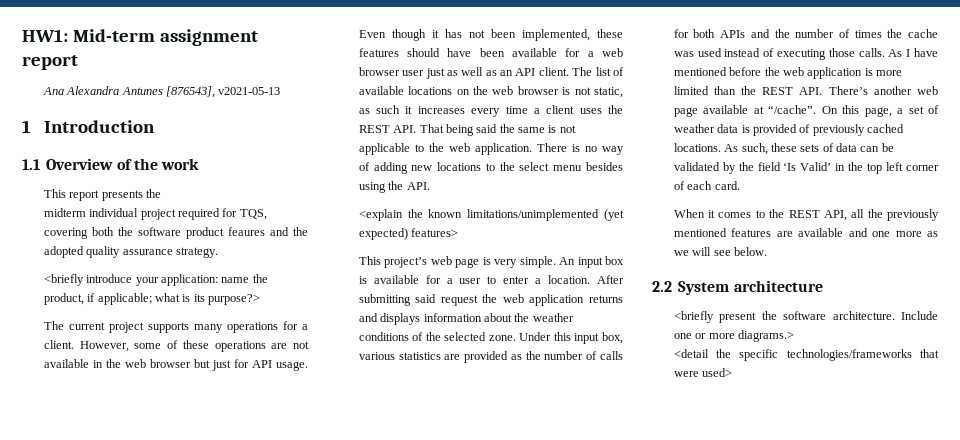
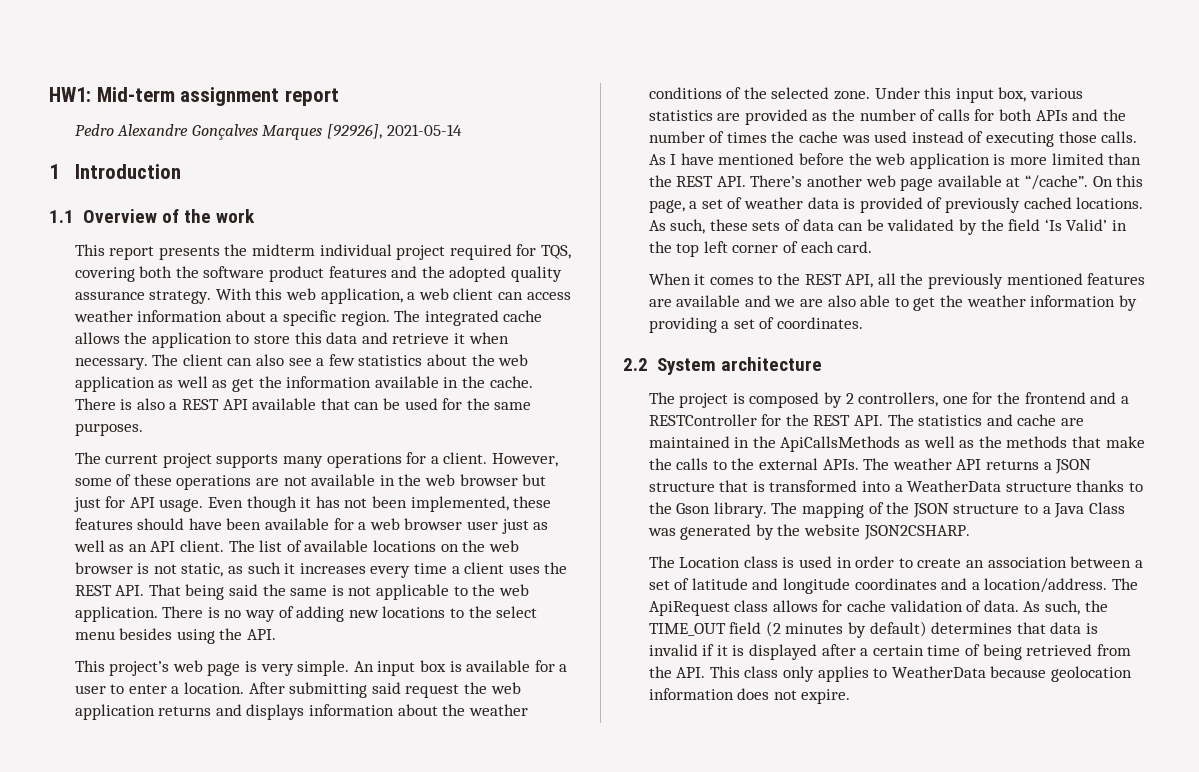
[42,86,281,98] Ana Alexandra Antunes [876543], v2021-05-13 -> [74,124,462,140] Pedro Alexandre Gonçalves Marques [92926], 2021-05-14
(161, 193) // -> (248, 250) none
[227,227,265,236] feaures -> [328,266,387,278] features
[43,274,268,286] [43,293,261,305] // <briefly introduce your application: name the product, if applicable; what is its purpose?> -> [215,288,571,304] [73,310,543,326] [74,332,509,348] [74,354,529,370] [74,376,533,392] [74,398,532,410] [74,423,143,436] With this web application, a web client can access weather information about a specific region. The integrated cache allows the application to store this data and retrieve it when necessary. The client can also see a few statistics about the web application as well as get the information available in the cache. There is also a REST API available that can be used for the same purposes.
[358,209,624,221] [358,228,459,240] // <explain the known limitations/unimplemented (yet expected) features> -> (276, 634) none
[872,231,938,237] [673,247,767,256] [652,280,823,295] [673,311,938,323] [673,330,794,342] [673,349,939,361] [673,368,733,377] one more as we will see below. // 2.2 System architecture // <briefly present the software architecture. Include one or more diagrams.> // <detail the specific technologies/frameworks that were used> -> [774,295,1137,311] [648,317,863,333] [623,357,822,375] [648,392,1129,408] [648,414,1084,426] [648,436,1145,452] [648,458,1092,474] [648,480,1143,492] [648,502,1125,518] [647,524,970,540] [648,556,1143,568] [648,578,1138,594] [648,600,1108,616] [648,621,1098,638] [648,644,1131,660] [648,666,1132,682] [648,688,851,704] we are also able to get the weather information by providing a set of coordinates. // 2.2 System architecture // The project is composed by 2 controllers, one for the frontend and a RESTController for the REST API. The statistics and cache are maintained in the ApiCallsMethods as well as the methods that make the calls to the external APIs. The weather API returns a JSON structure that is transformed into a WeatherData structure thanks to the Gson library. The mapping of the JSON structure to a Java Class was generated by the website JSON2CSHARP. // The Location class is used in order to create an association between a set of latitude and longitude coordinates and a location/address. The ApiRequest class allows for cache validation of data. As such, the TIME_OUT field (2 minutes by default) determines that data is invalid if it is displayed after a certain time of being retrieved from the API. This class only applies to WeatherData because geolocation information does not expire.

